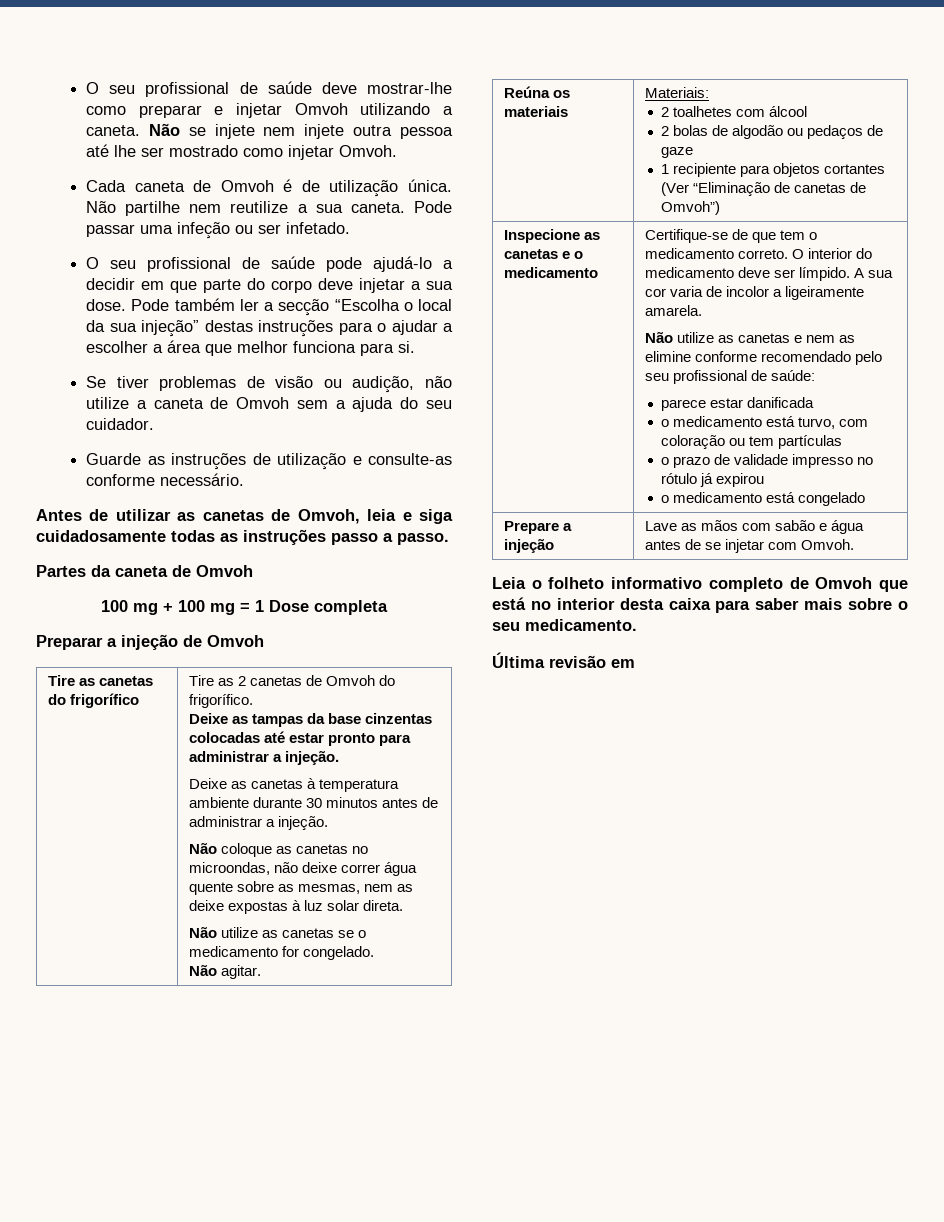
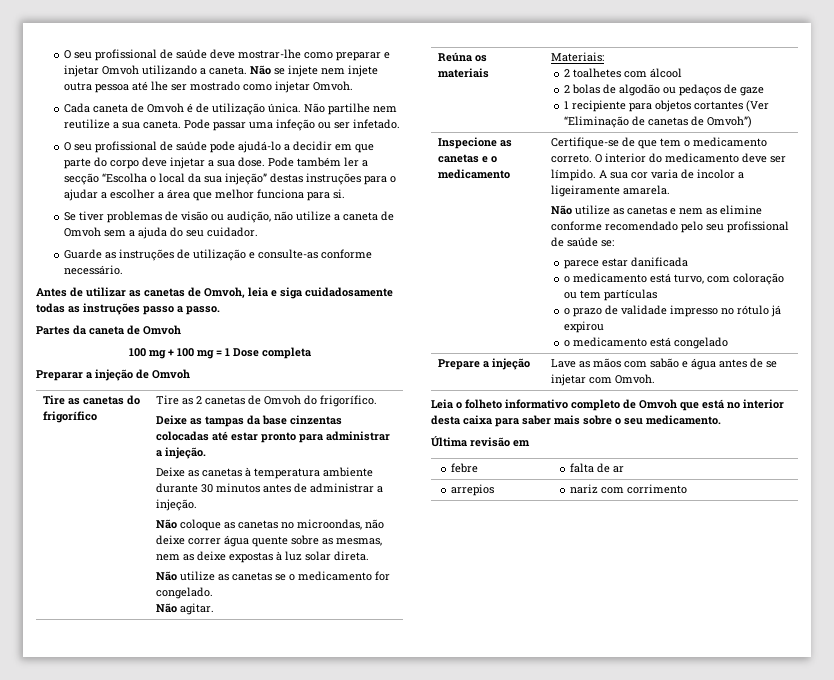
[770,370,815,381] saúde: -> [567,237,615,247] saúde se:
(635, 663) none -> [450,463,478,473] [569,463,624,473] [450,484,494,496] [569,484,687,494] // febre | falta de ar // arrepios | nariz com corrimento

